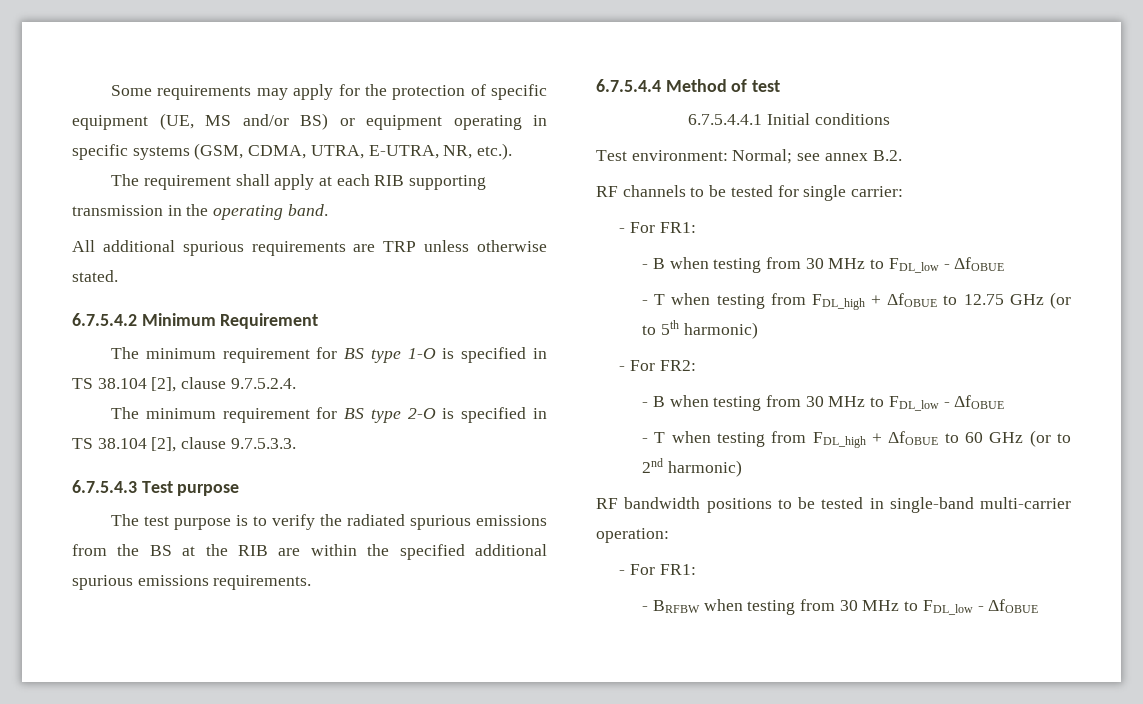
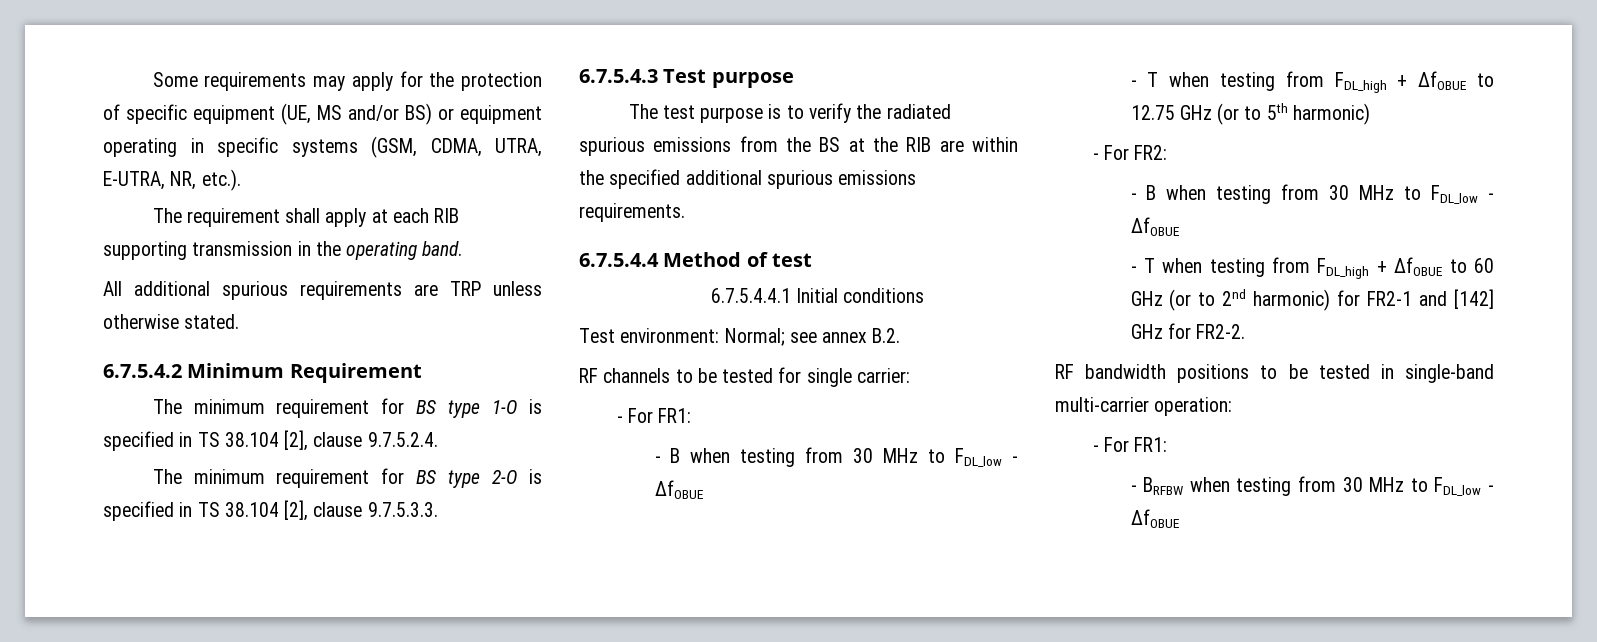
(742, 468) none -> [1337,289,1494,309] [1130,323,1246,339] for FR2-1 and [142] GHz for FR2-2.

